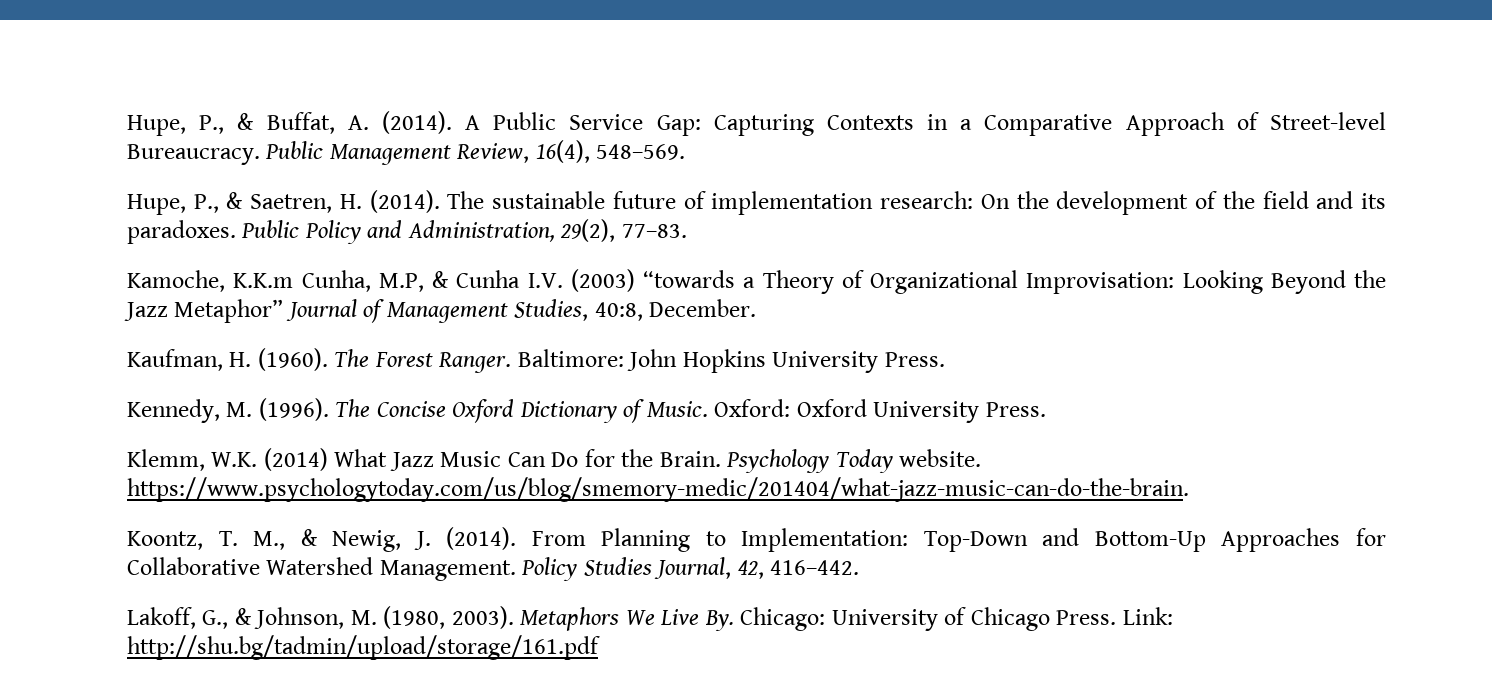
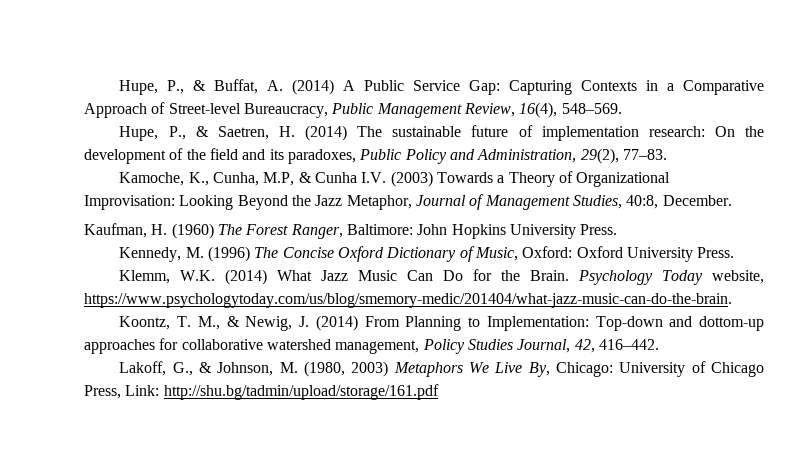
[381,111,452,134] (2014). -> [292,79,335,95] (2014)
[127,144,260,165] Bureaucracy. -> [243,103,328,118] Bureaucracy,
[369,190,440,213] (2014). -> [305,125,348,141] (2014)
[127,220,236,244] paradoxes. -> [287,149,356,164] paradoxes,
[233,273,294,288] K.K.m -> [188,172,209,186] K.,
[643,270,735,288] “towards -> [437,172,494,183] Towards
[174,299,284,323] Metaphor” -> [346,195,412,210] Metaphor,
[257,348,328,371] (1960). -> [171,223,214,239] (1960)
[438,352,512,373] Ranger. -> [290,224,343,239] Ranger,
[258,398,329,421] (1996). -> [208,246,251,262] (1996)
[646,401,708,417] Music. -> [475,247,519,261] Music,
[899,449,982,467] website. -> [711,270,764,284] website,
[446,527,517,550] (2014). -> [315,315,358,331] (2014)
[923,528,1386,552] [127,557,516,581] Top-Down and Bottom-Up Approaches for Collaborative Watershed Management. -> [595,316,765,331] [84,338,420,354] Top-down and dottom-up approaches for collaborative watershed management,
[451,606,514,629] 2003). -> [351,361,389,377] 2003)
[704,610,734,631] By. -> [528,362,550,377] By,
[1056,610,1117,625] Press. -> [84,385,121,399] Press,

